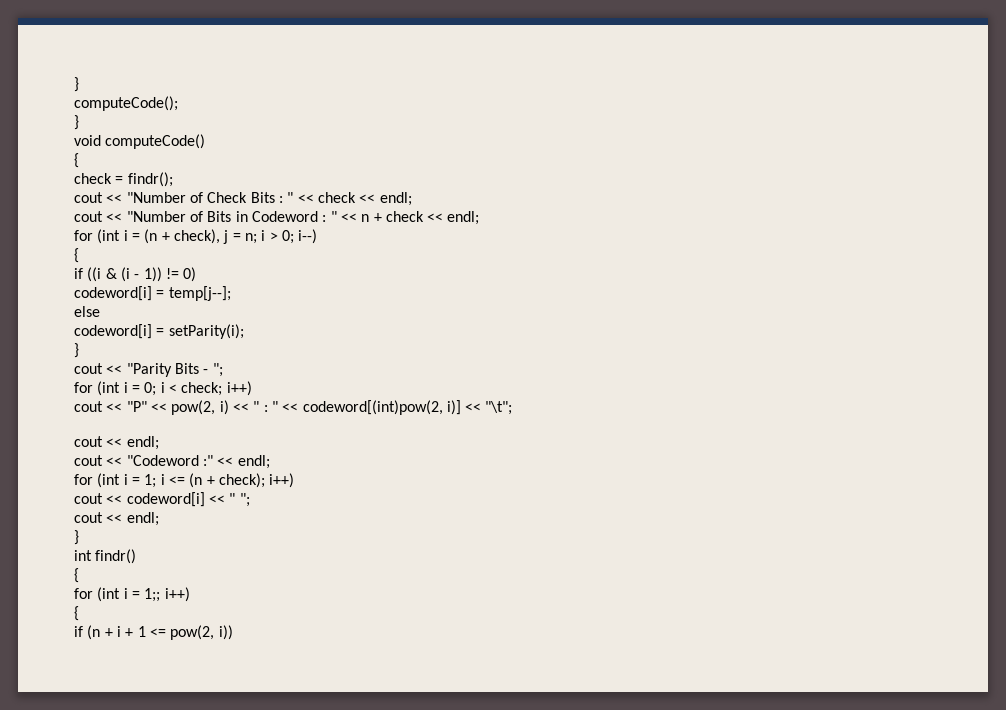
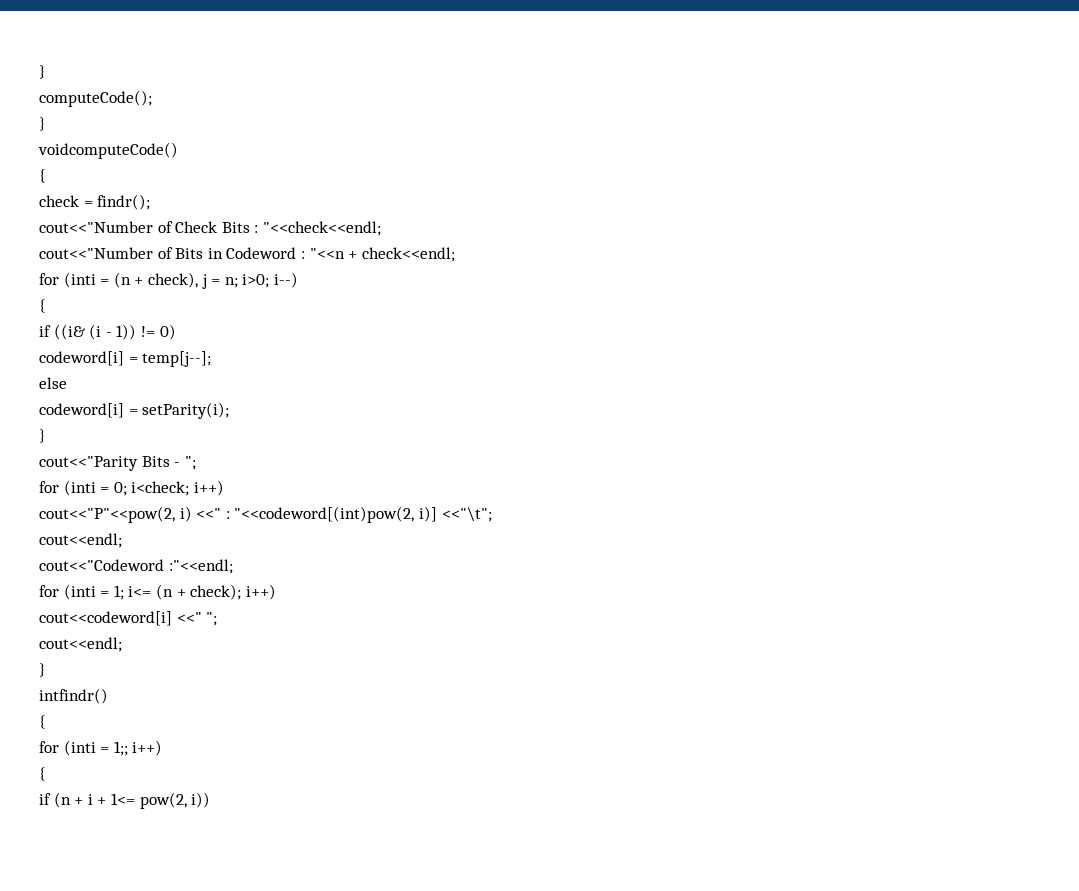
[74,134,206,149] void computeCode() -> [38,142,178,159] voidcomputeCode()
[74,192,186,203] cout << "Number -> [39,221,153,233] cout<<"Number
[287,192,412,206] [74,211,186,222] " << check << endl; // cout << "Number -> [262,221,381,236] [39,247,153,259] "<<check<<endl; // cout<<"Number
[330,211,480,225] [74,229,128,244] " << n + check << endl; // for (int i -> [309,247,455,262] [39,272,96,288] "<<n + check<<endl; // for (inti
[261,230,294,244] i > 0; -> [242,274,270,288] i>0;
[87,267,117,282] ((i & -> [53,324,85,340] ((i&
[74,363,172,377] cout << "Parity -> [39,456,138,471] cout<<"Parity
[97,381,252,396] [74,400,513,415] [74,436,159,450] [74,455,270,469] [74,473,295,488] [74,492,250,507] [74,512,159,526] [74,530,79,545] [74,549,137,564] (int i = 0; i < check; i++) // cout << "P" << pow(2, i) << " : " << codeword[(int)pow(2, i)] << "\t"; // cout << endl; // cout << "Codeword :" << endl; // for (int i = 1; i <= (n + check); i++) // cout << codeword[i] << " "; // cout << endl; // } // int findr() -> [63,480,224,496] [39,506,492,523] [39,533,122,548] [39,559,233,574] [39,584,276,600] [39,611,218,626] [39,637,122,652] [39,663,46,677] [39,688,108,704] (inti = 0; i<check; i++) // cout<<"P"<<pow(2, i) <<" : "<<codeword[(int)pow(2, i)] <<"\t"; // cout<<endl; // cout<<"Codeword :"<<endl; // for (inti = 1; i<= (n + check); i++) // cout<<codeword[i] <<" "; // cout<<endl; // } // intfindr()
[97,587,128,602] (int i -> [63,740,96,756] (inti
[137,626,166,637] 1 <= -> [110,793,135,805] 1<=

